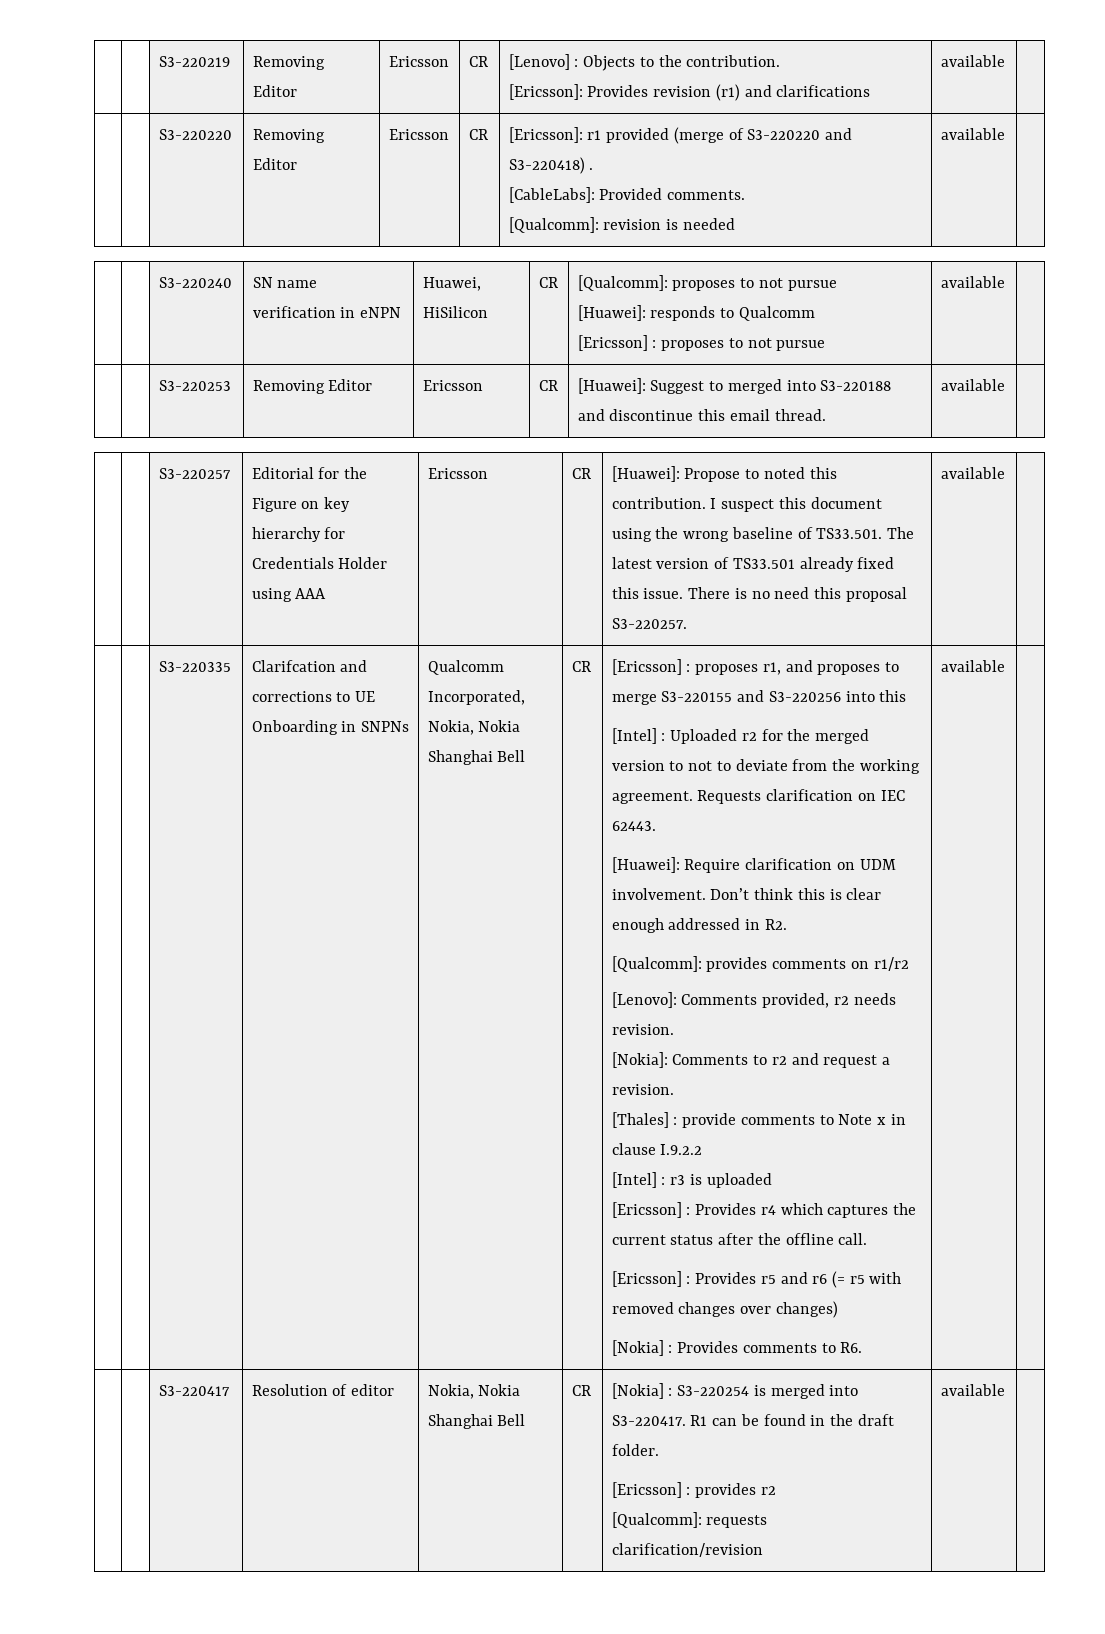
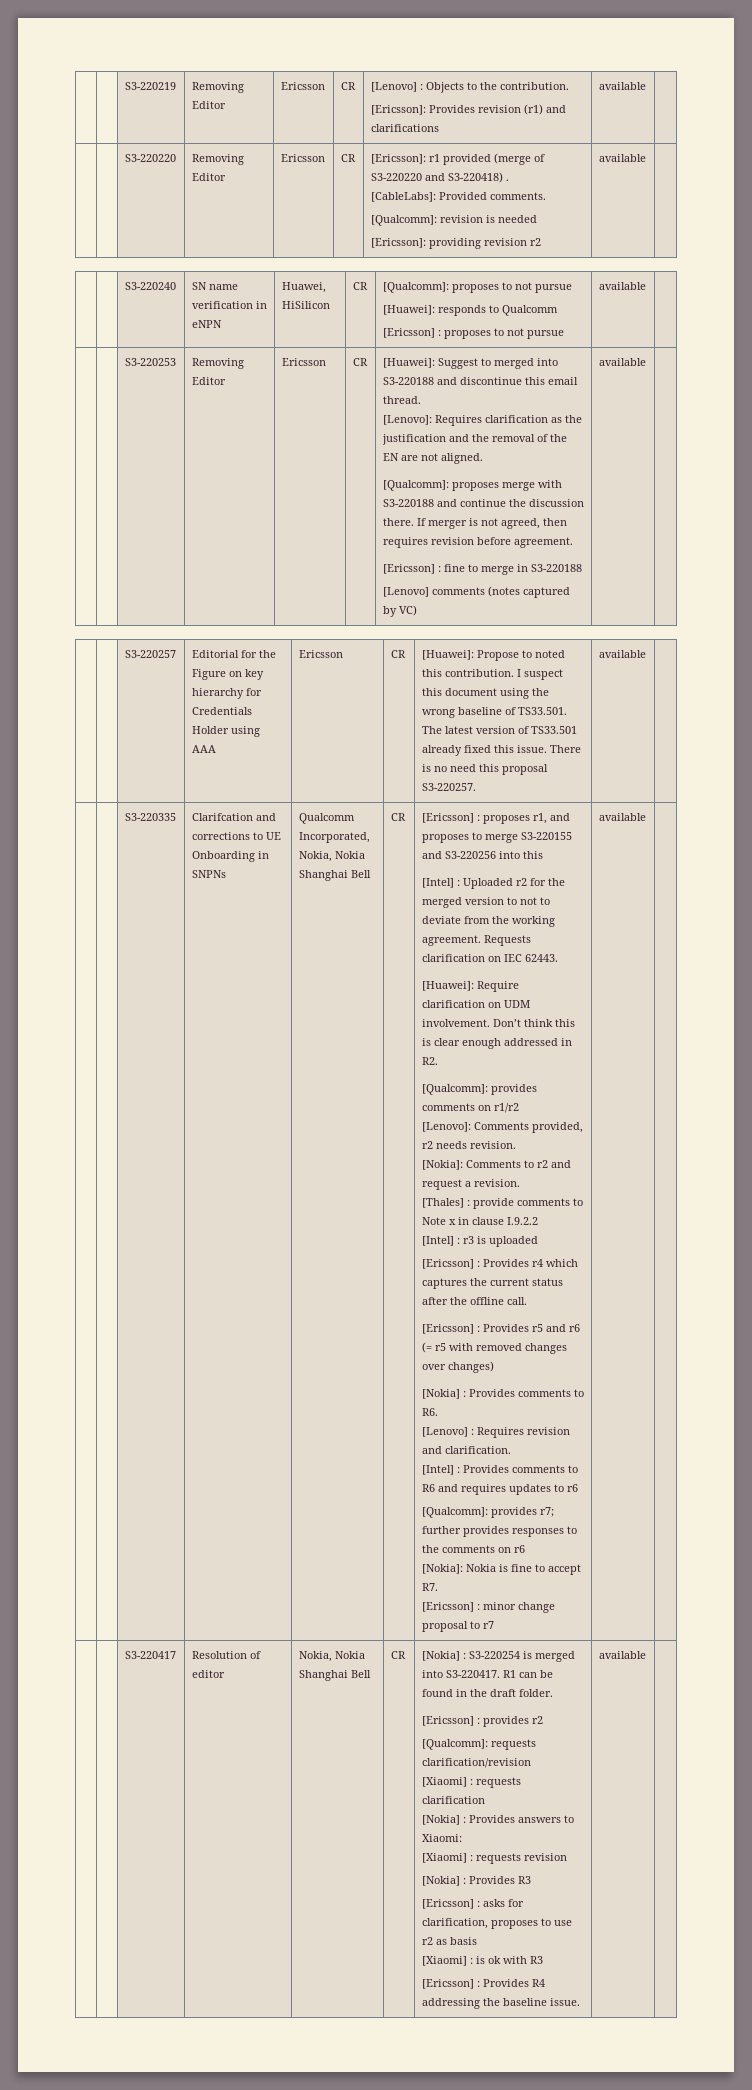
(735, 224) none -> [370,238,541,249] // [Ericsson]: providing revision r2
(826, 415) none -> [382,415,582,426] [381,434,567,445] [382,453,483,464] [382,480,562,491] [382,499,584,507] [382,518,567,529] [382,537,573,548] [382,564,582,575] [382,586,570,598] [382,605,417,617] // [Lenovo]: Requires clarification as the justification and the removal of the EN are not aligned. // [Qualcomm]: proposes merge with S3-220188 and continue the discussion there. If merger is not agreed, then requires revision before agreement. // [Ericsson] : fine to merge in S3-220188 // [Lenovo] comments (notes captured by VC)
(863, 1347) none -> [421,1427,570,1438] [421,1446,511,1454] [421,1465,578,1475] [421,1484,578,1495] [421,1507,554,1518] [421,1526,577,1537] [421,1545,525,1553] [421,1564,581,1575] [421,1583,438,1591] [421,1602,555,1613] [421,1621,494,1632] // [Lenovo] : Requires revision and clarification. // [Intel] : Provides comments to R6 and requires updates to r6 // [Qualcomm]: provides r7; further provides responses to the comments on r6 // [Nokia]: Nokia is fine to accept R7. // [Ericsson] : minor change proposal to r7
(763, 1550) none -> [421,1777,521,1788] [421,1796,485,1804] [421,1815,574,1825] [421,1834,462,1842] [421,1853,567,1864] [421,1876,531,1886] [421,1899,524,1909] [421,1918,572,1929] [421,1937,477,1945] [421,1956,543,1966] [421,1979,545,1989] [421,1998,580,2009] // [Xiaomi] : requests clarification // [Nokia] : Provides answers to Xiaomi: // [Xiaomi] : requests revision // [Nokia] : Provides R3 // [Ericsson] : asks for clarification, proposes to use r2 as basis // [Xiaomi] : is ok with R3 // [Ericsson] : Provides R4 addressing the baseline issue.

